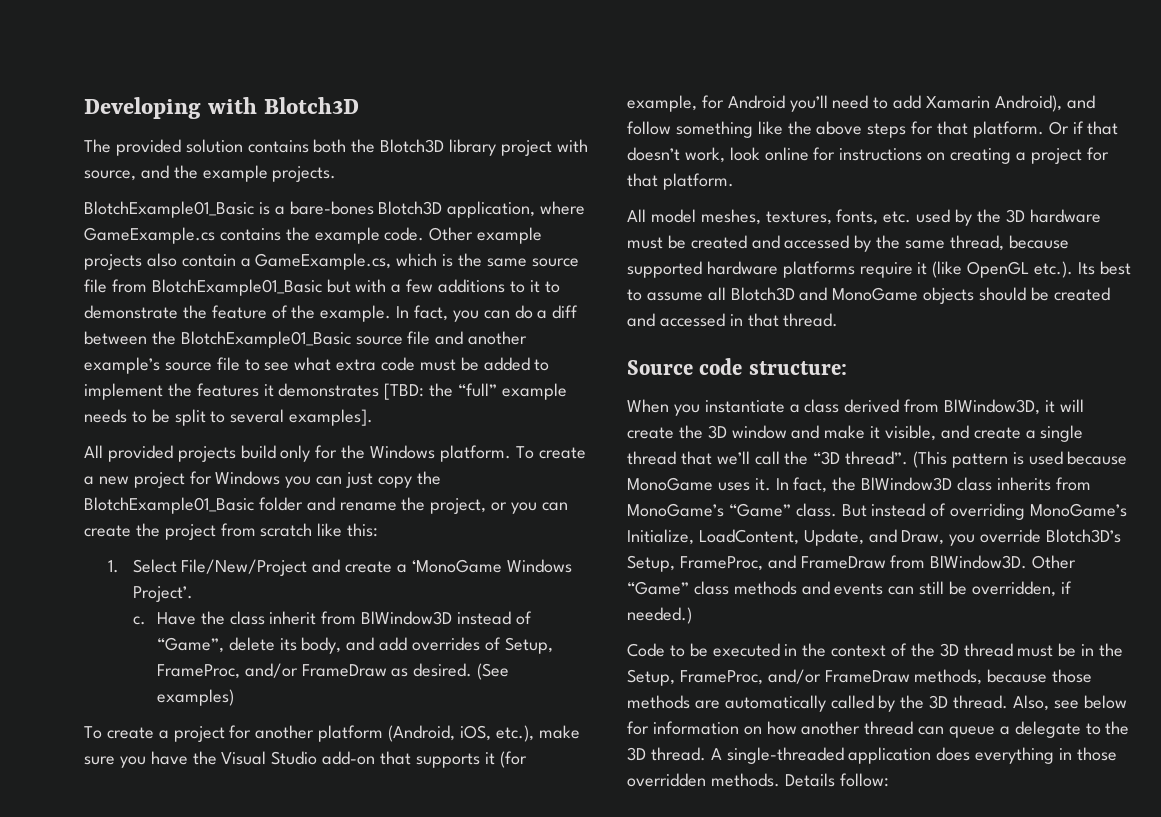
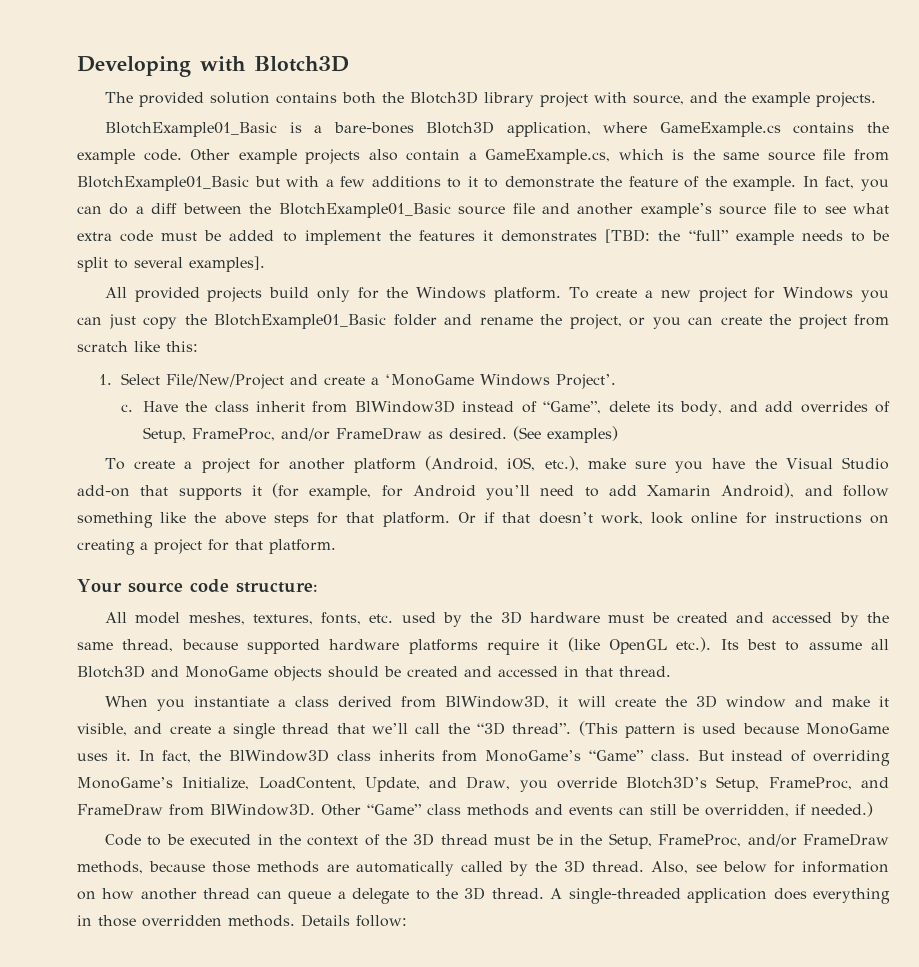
(734, 181) none -> [77,579,318,593] // Your source code structure:
[627,358,847,375] // Source code structure: -> (671, 671) none

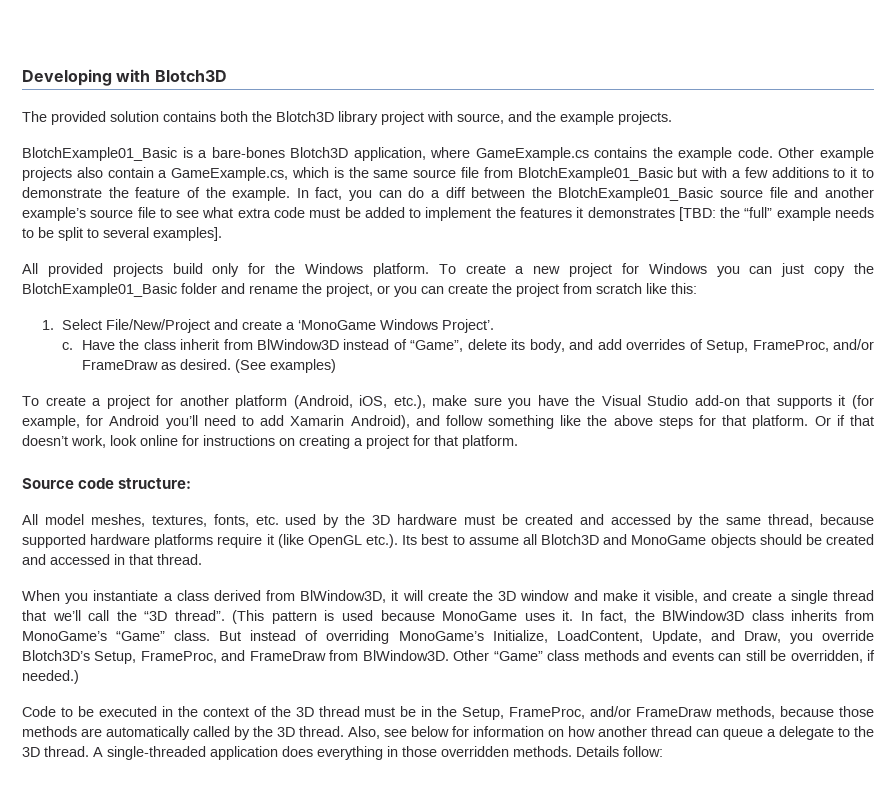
[77,579,183,593] Your source -> [22,478,74,489] Source

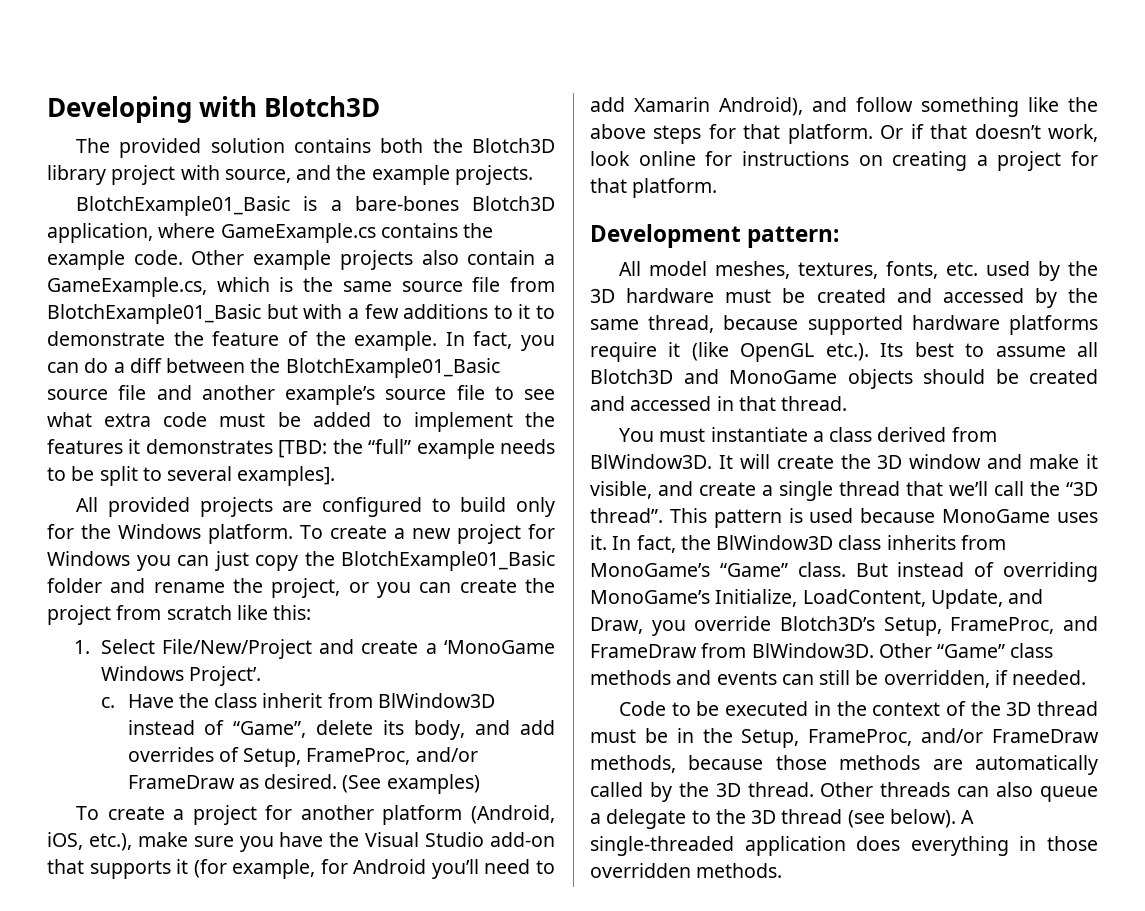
(163, 270) none -> [282,497,451,517] are configured to
[22,478,192,489] Source code structure: -> [590,224,840,248] Development pattern:
[22,590,89,604] When you -> [619,428,706,442] You must
[300,590,399,603] BlWindow3D, it -> [590,454,733,469] BlWindow3D. It
[232,610,265,624] (This -> [669,508,707,523] This
[22,670,79,684] needed.) -> [1012,670,1087,685] needed.
[348,726,719,739] Also, see below for information on how another thread can -> [820,782,1034,797] Other threads can also
[44,746,89,757] thread. -> [781,809,956,828] thread (see below).
[576,746,663,757] Details follow: -> (783, 870) none

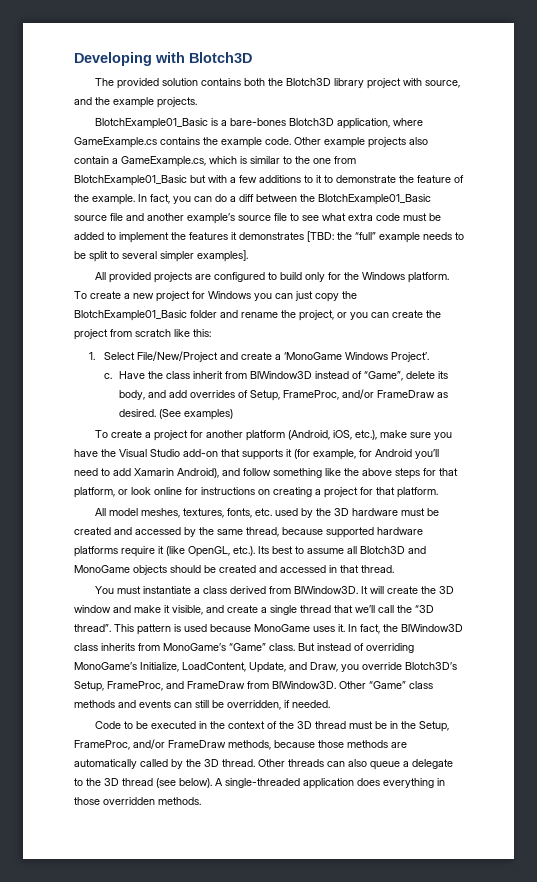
[303,277,501,292] the same source file -> [250,156,331,164] similar to the one
(233, 473) none -> [160,251,194,262] simpler
[787,124,1098,144] platform. Or if that doesn’t work, -> [74,487,128,498] platform, or
[590,224,840,248] // Development pattern: -> (438, 492) none
[740,343,815,362] OpenGL -> [188,546,230,557] OpenGL,

